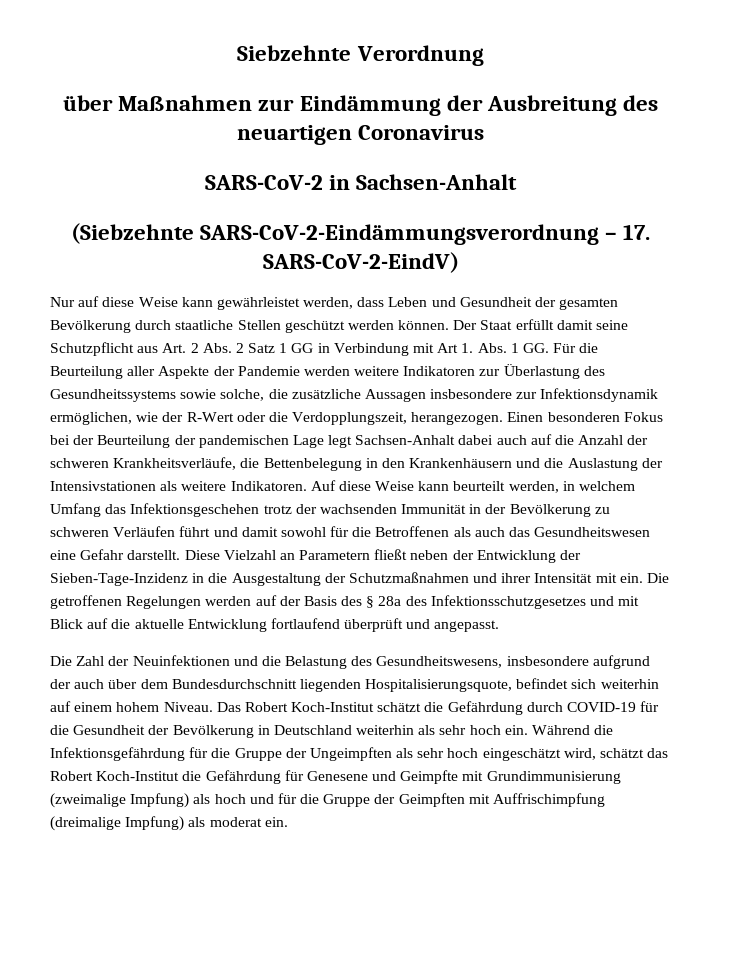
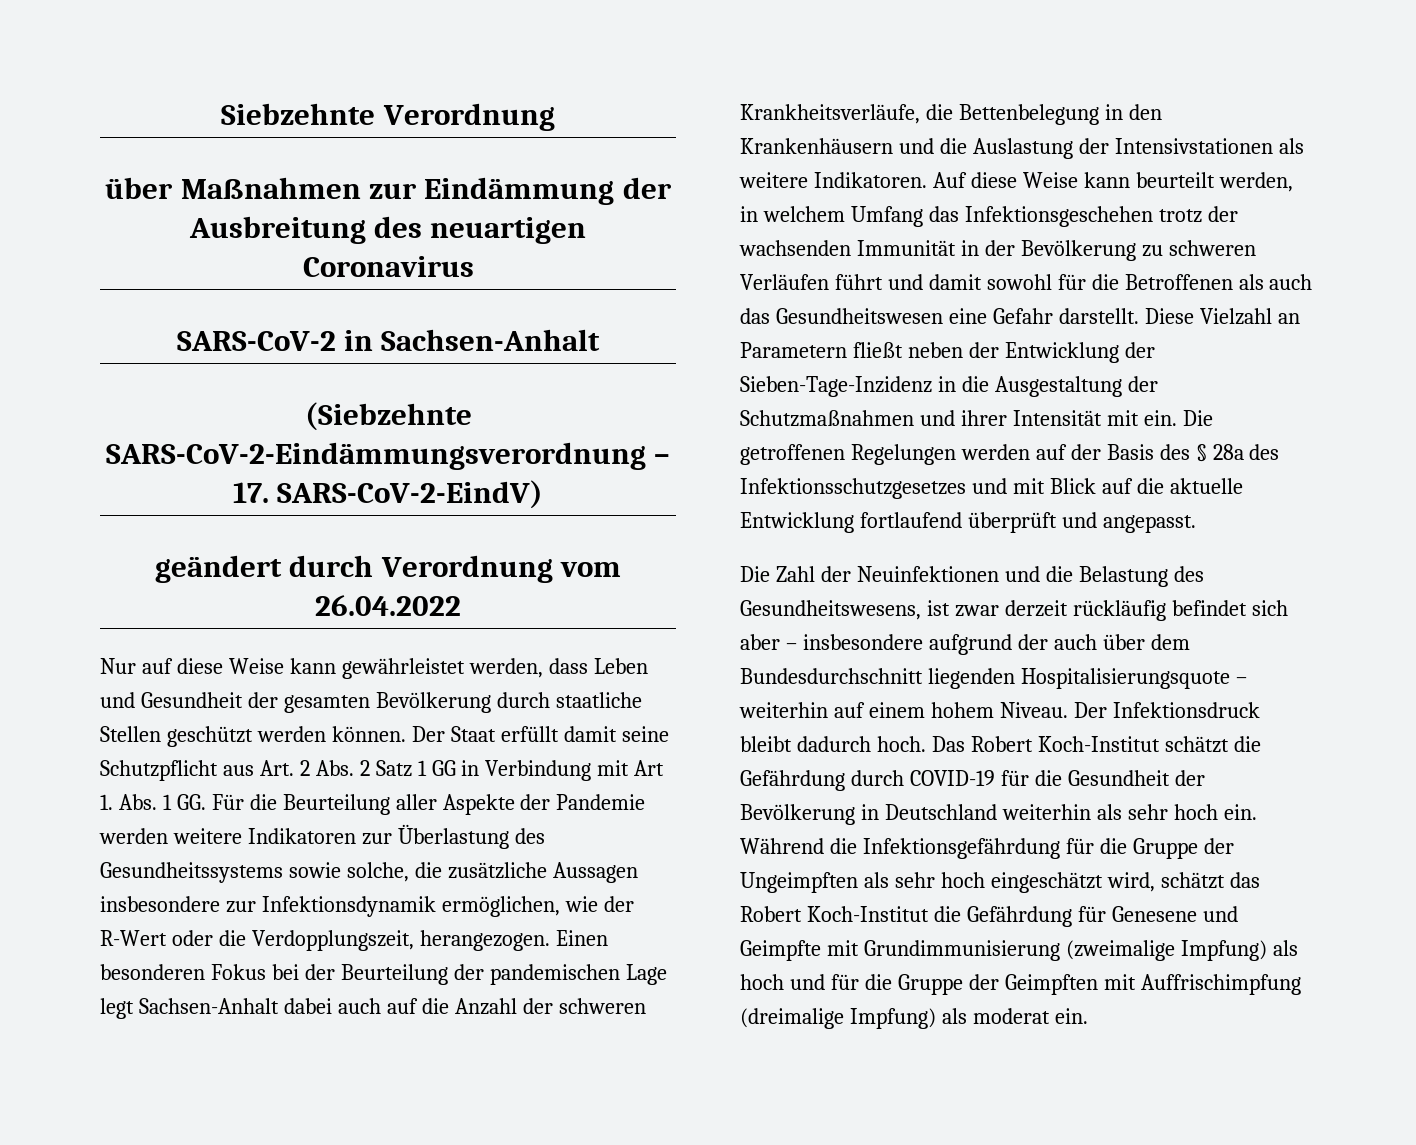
(459, 262) none -> [154,555,622,583] [315,595,461,616] // geändert durch Verordnung vom 26.04.2022
(503, 662) none -> [926,600,1288,621] [740,634,797,650] ist zwar derzeit rückläufig befindet sich aber –
[365,678,597,692] Hospitalisierungsquote, befindet sich -> [1020,668,1247,689] Hospitalisierungsquote –
(213, 707) none -> [1073,702,1260,718] [740,736,926,752] Der Infektionsdruck bleibt dadurch hoch.

